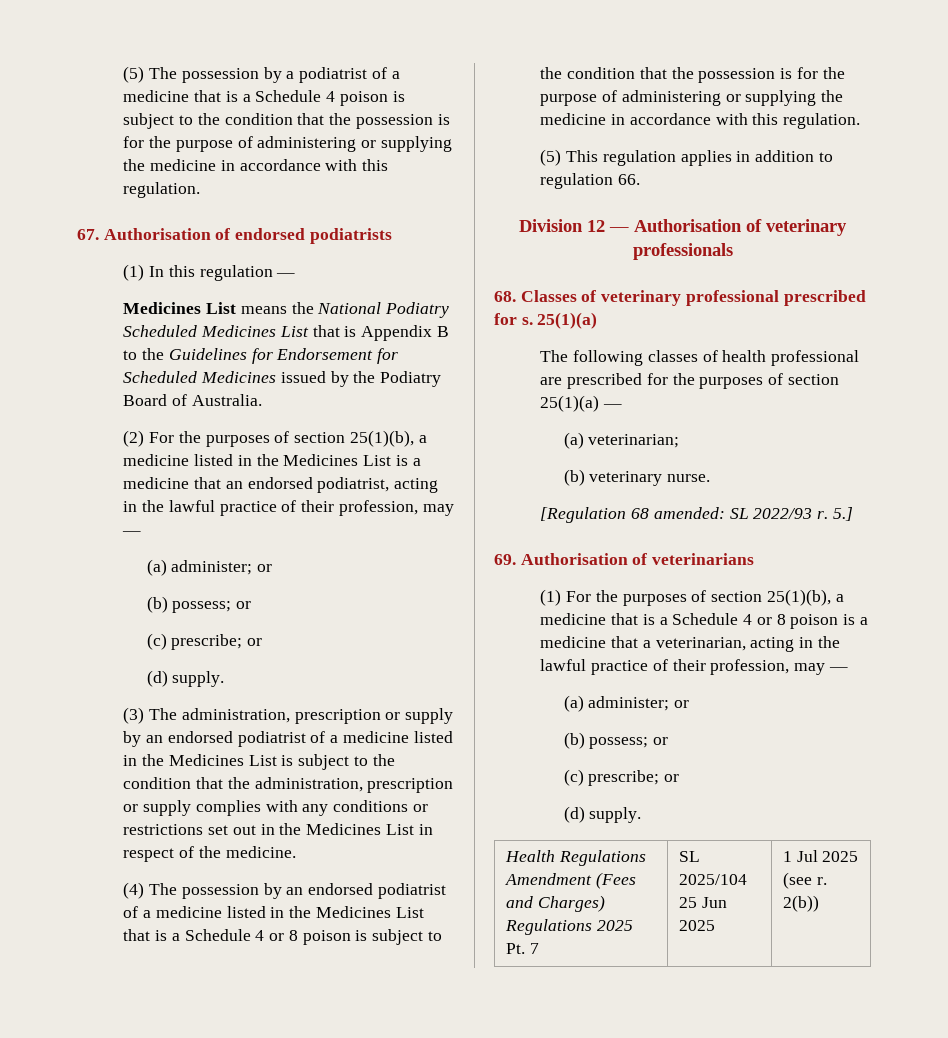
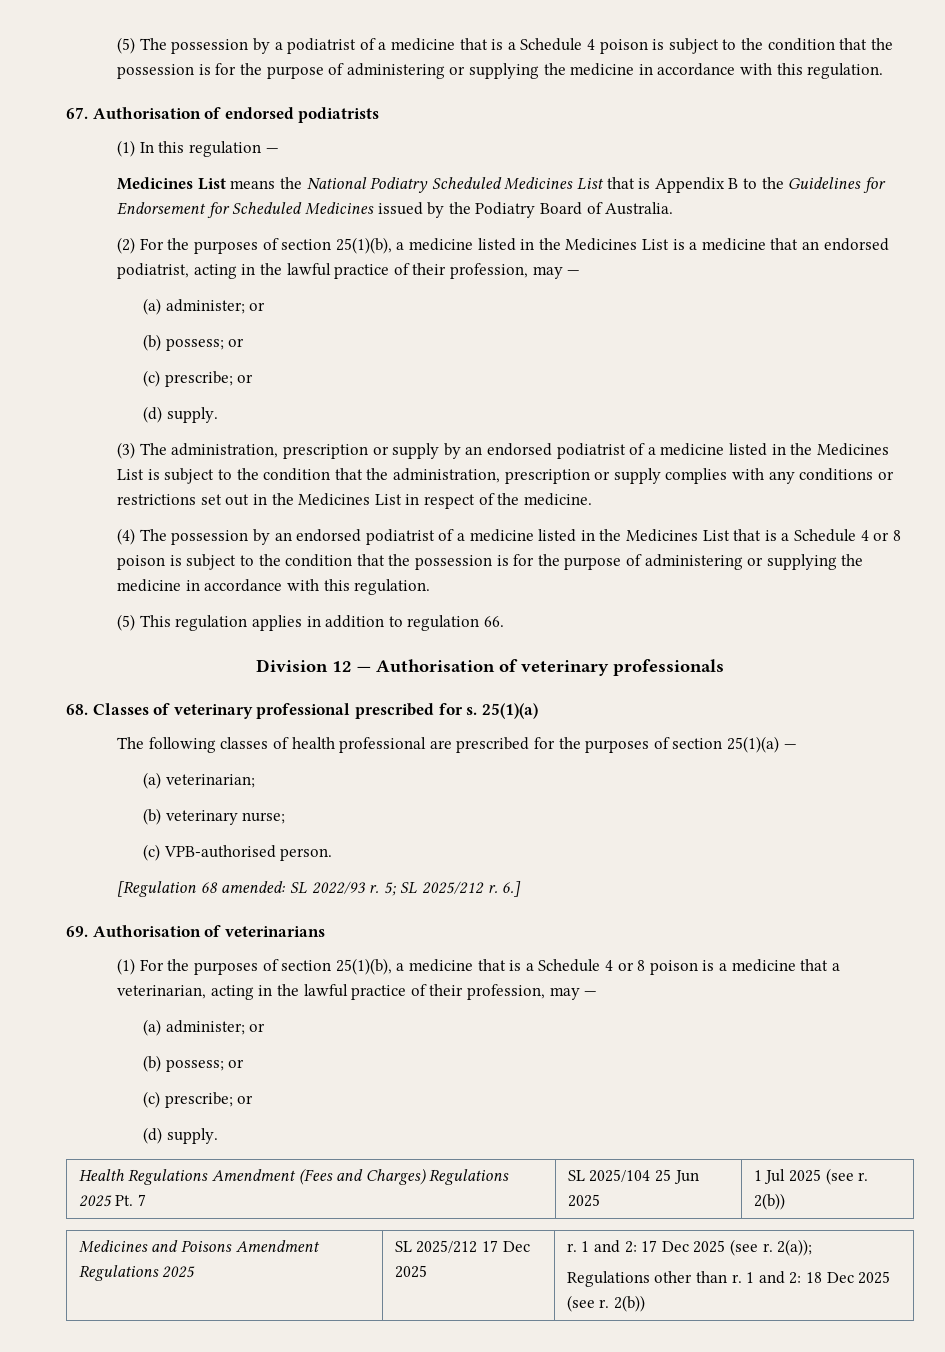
[667,474,711,482] nurse. -> [242,812,286,824] [142,844,333,861] nurse; // (c) VPB-authorised person.
[832,507,853,521] 5.] -> [383,881,522,897] 5; SL 2025/212 r. 6.]
(819, 903) none -> [78,1240,320,1253] [78,1265,196,1281] [394,1240,530,1253] [394,1265,427,1278] [566,1239,813,1256] [566,1271,891,1287] [566,1295,645,1312] // Medicines and Poisons Amendment Regulations 2025 | SL 2025/212 17 Dec 2025 | r. 1 and 2: 17 Dec 2025 (see r. 2(a)); // Regulations other than r. 1 and 2: 18 Dec 2025 (see r. 2(b))

